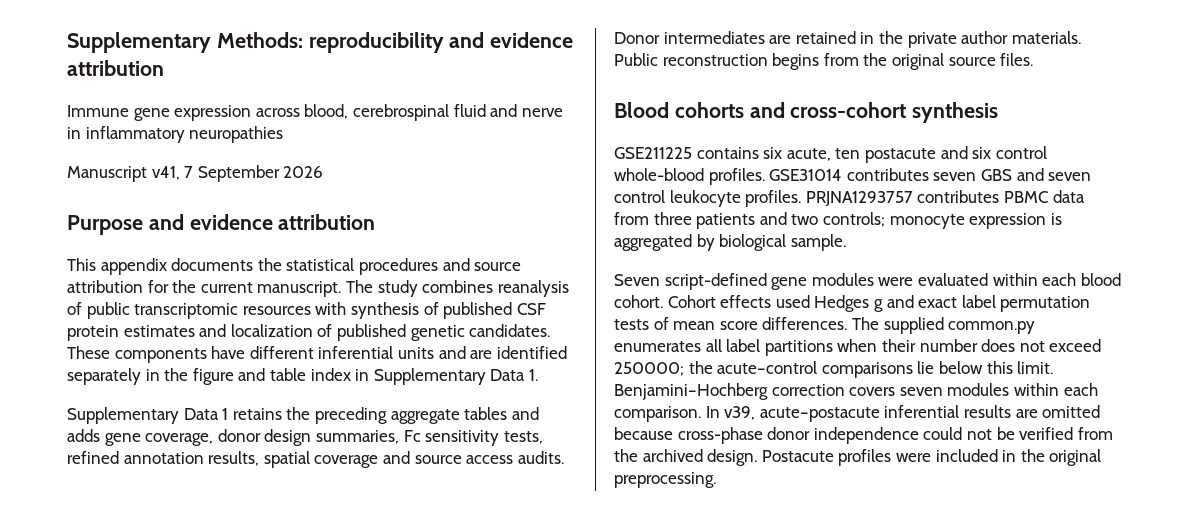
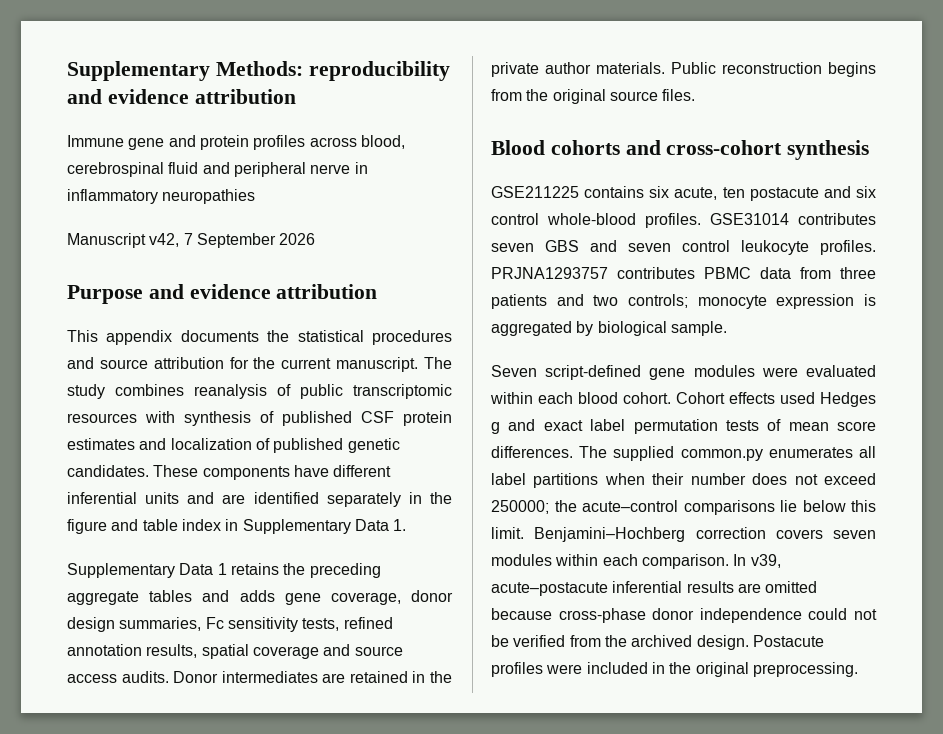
[174,105,252,121] expression -> [168,135,306,150] and protein profiles
(518, 110) none -> [233,162,306,177] peripheral
[151,166,180,180] v41, -> [149,233,180,247] v42,

